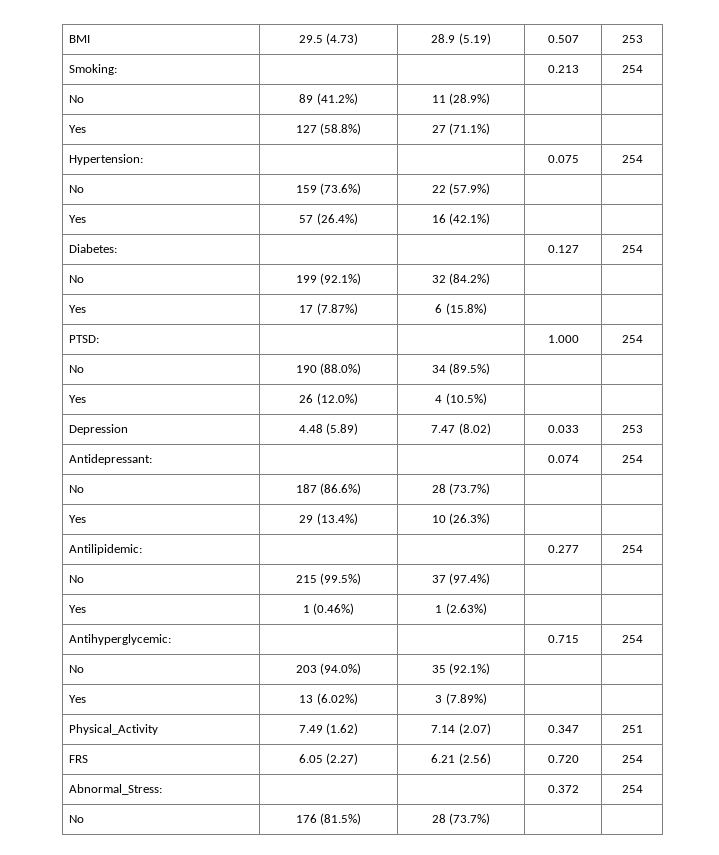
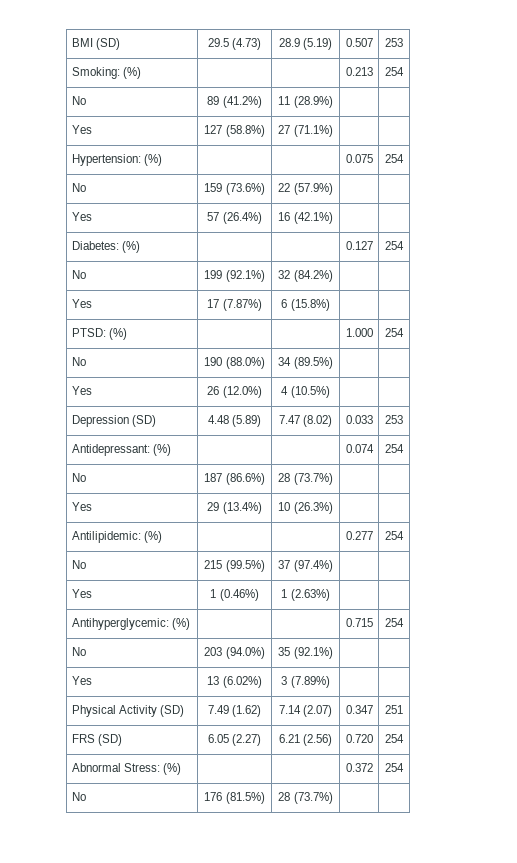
(90, 39) none -> [95,38,120,50] (SD)
(117, 69) none -> [122,67,141,79] (%)
(143, 159) none -> [143,154,162,166] (%)
(117, 248) none -> [121,241,140,253] (%)
(99, 339) none -> [108,328,127,340] (%)
(128, 429) none -> [131,415,156,427] (SD)
(152, 459) none -> [152,444,171,456] (%)
(142, 549) none -> [143,531,162,543] (%)
(171, 639) none -> [171,618,190,630] (%)
[68,724,158,735] Physical_Activity -> [71,705,185,717] Physical Activity (SD)
(88, 759) none -> [97,734,122,746] (SD)
[68,784,162,795] Abnormal_Stress: -> [71,763,182,775] Abnormal Stress: (%)

